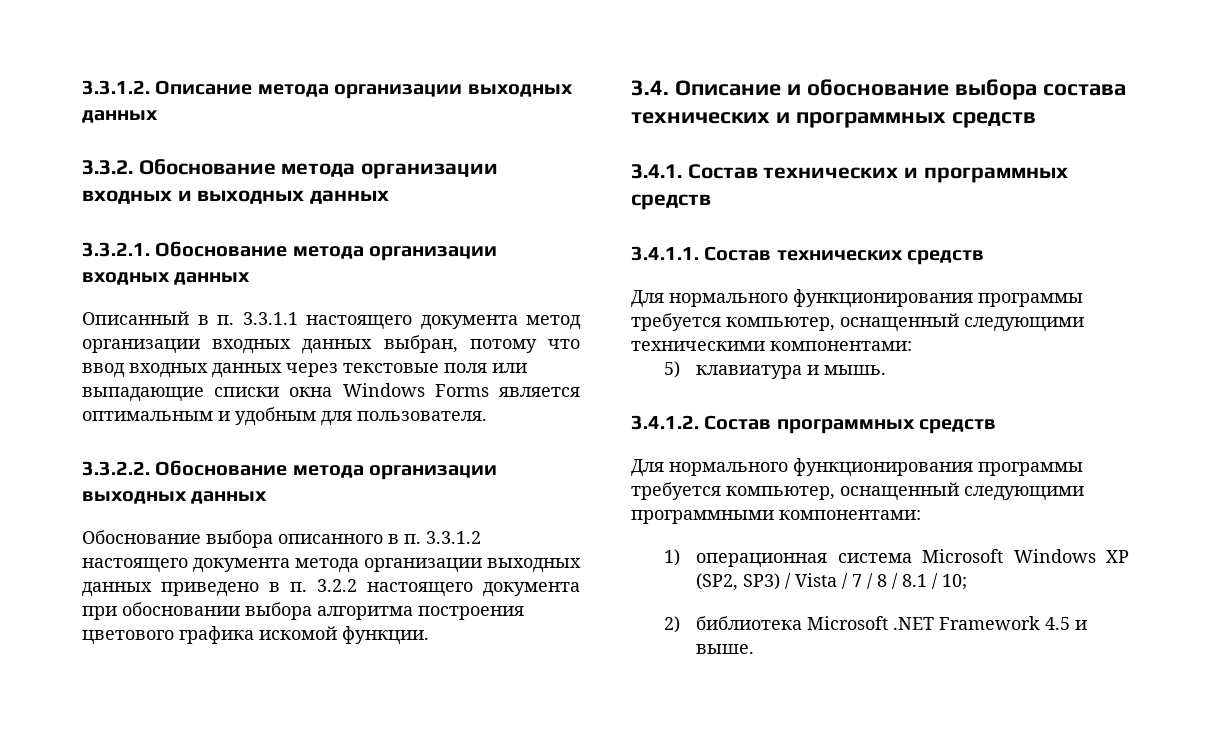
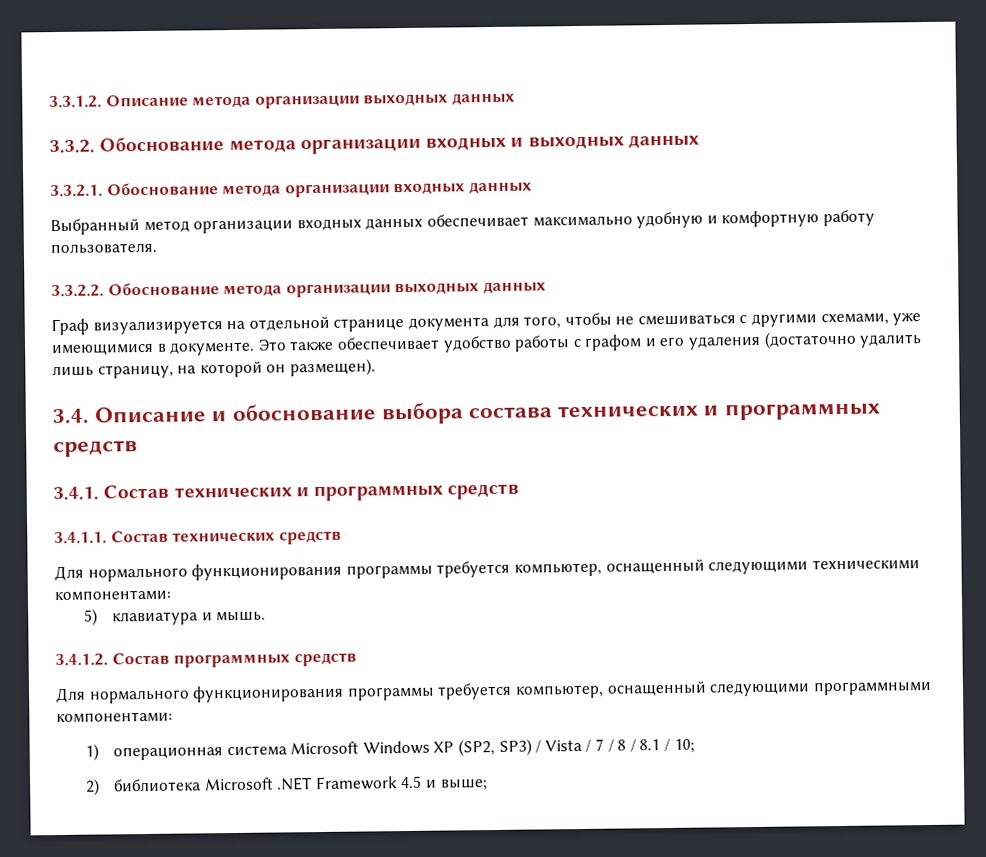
[82,311,581,330] [82,335,580,354] [82,363,527,378] [82,383,580,402] [82,407,352,426] Описанный в п. 3.3.1.1 настоящего документа метод организации входных данных выбран, потому что ввод входных данных через текстовые поля или выпадающие списки окна Windows Forms является оптимальным и удобным для -> [50,209,875,236] Выбранный метод организации входных данных обеспечивает максимально удобную и комфортную работу
[82,530,481,548] [82,558,581,573] [82,579,580,597] [82,602,524,620] [82,626,429,645] Обоснование выбора описанного в п. 3.3.1.2 настоящего документа метода организации выходных данных приведено в п. 3.2.2 настоящего документа при обосновании выбора алгоритма построения цветового графика искомой функции. -> [51,312,922,336] [52,330,923,357] [52,358,376,379] Граф визуализируется на отдельной странице документа для того, чтобы не смешиваться с другими схемами, уже имеющимися в документе. Это также обеспечивает удобство работы с графом и его удаления (достаточно удалить лишь страницу, на которой он размещен).
[696,644,755,654] выше. -> [440,778,488,791] выше;

